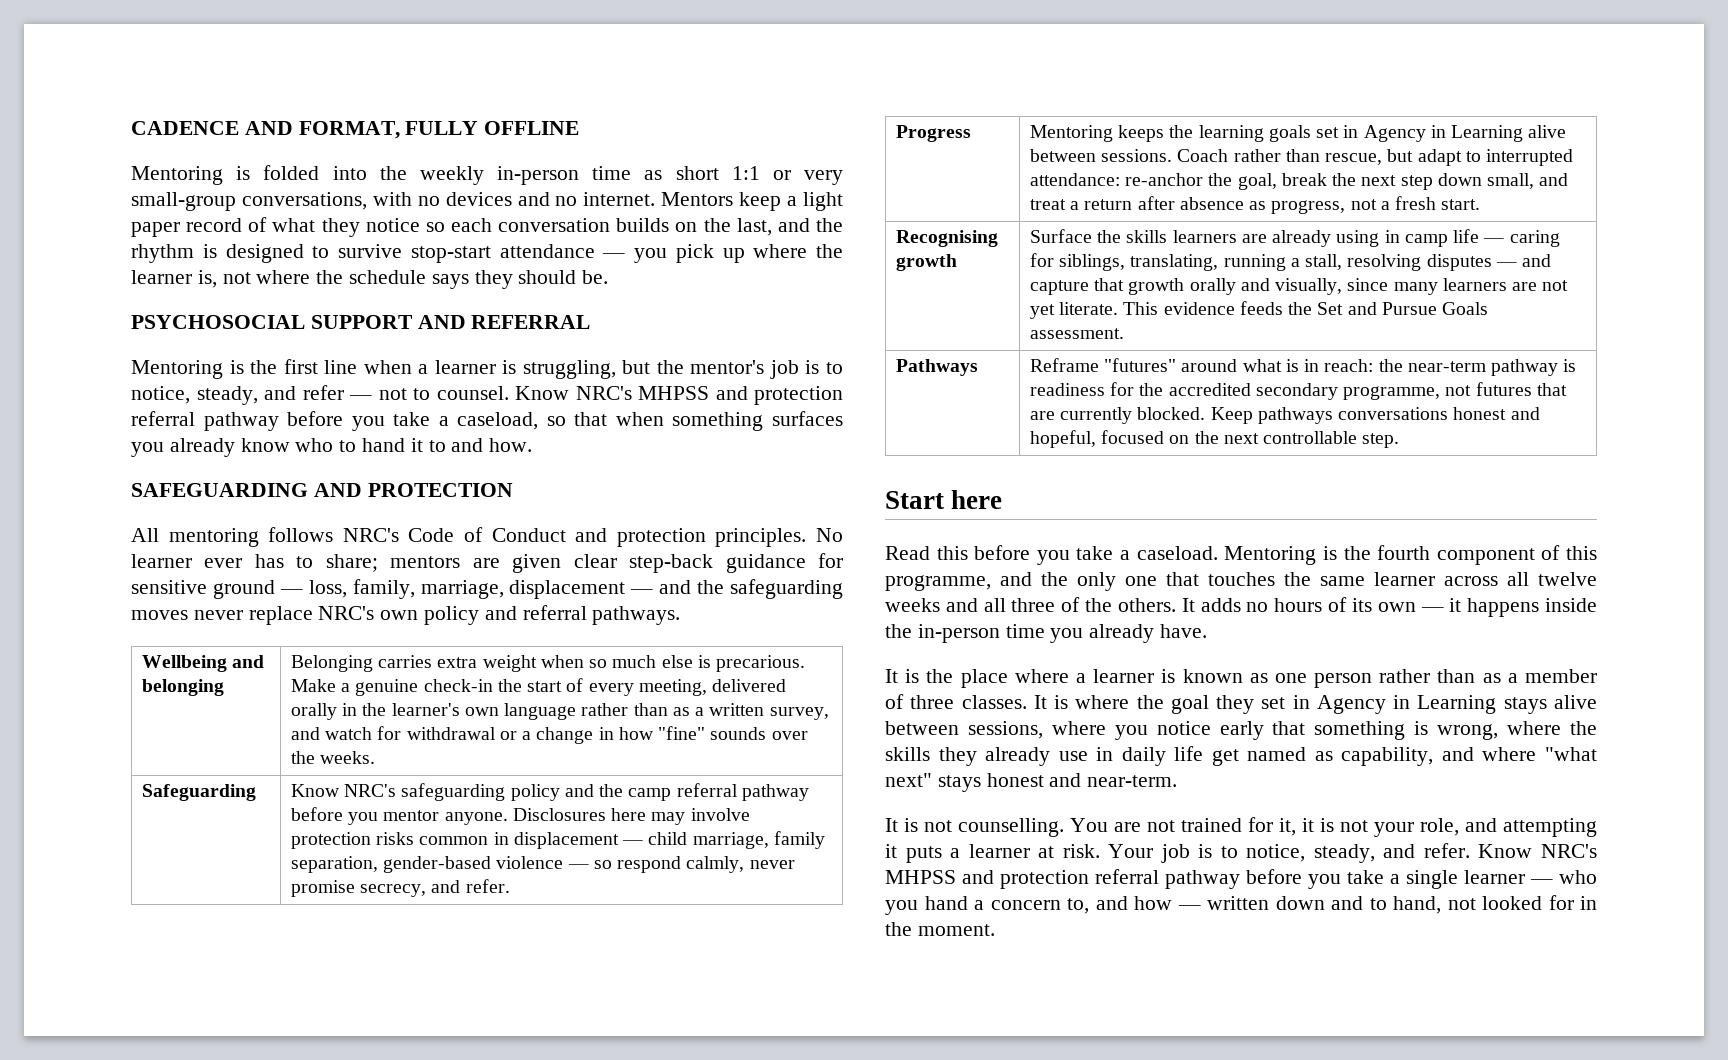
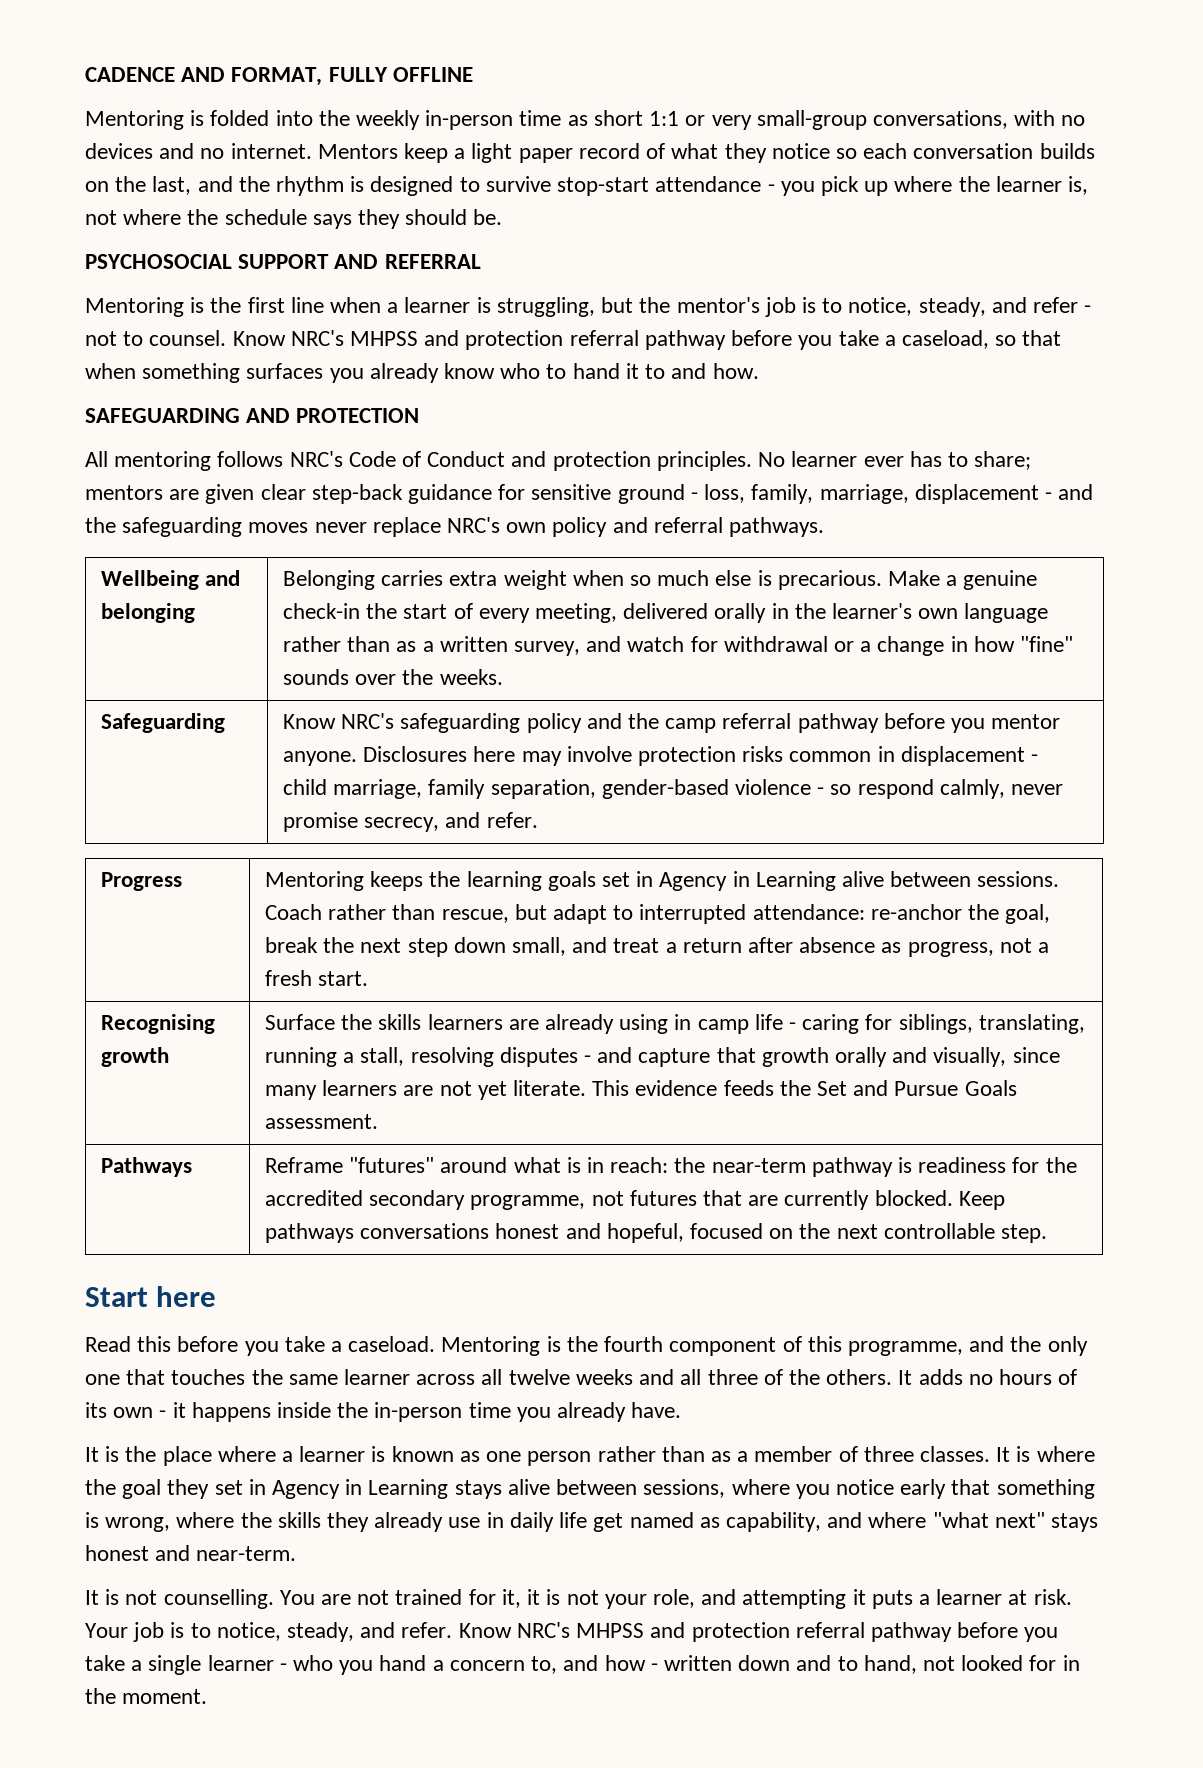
[602,253,626,258] — -> [767,184,775,192] -
[349,395,372,400] — -> [1084,305,1092,313] -
[279,589,303,594] — -> [690,492,698,500] -
[630,589,654,594] — -> [1044,492,1052,500] -
[622,840,644,845] — -> [1030,754,1038,762] -
[567,864,589,869] — -> [817,787,825,795] -
[1483,238,1505,243] — -> [788,1022,796,1030] -
[1495,262,1517,267] — -> [583,1055,591,1063] -
[1420,607,1444,612] — -> [159,1410,167,1418] -
[1530,879,1553,884] — -> [279,1663,287,1671] -
[1177,905,1201,910] — -> [650,1663,658,1671] -

